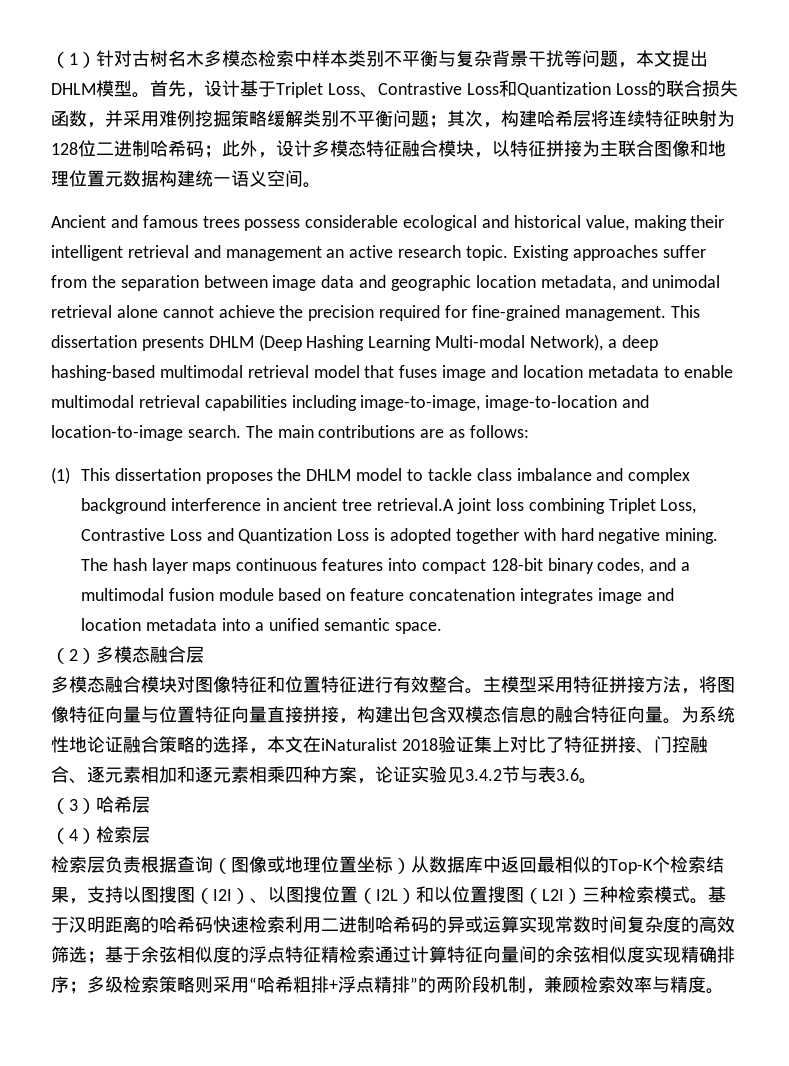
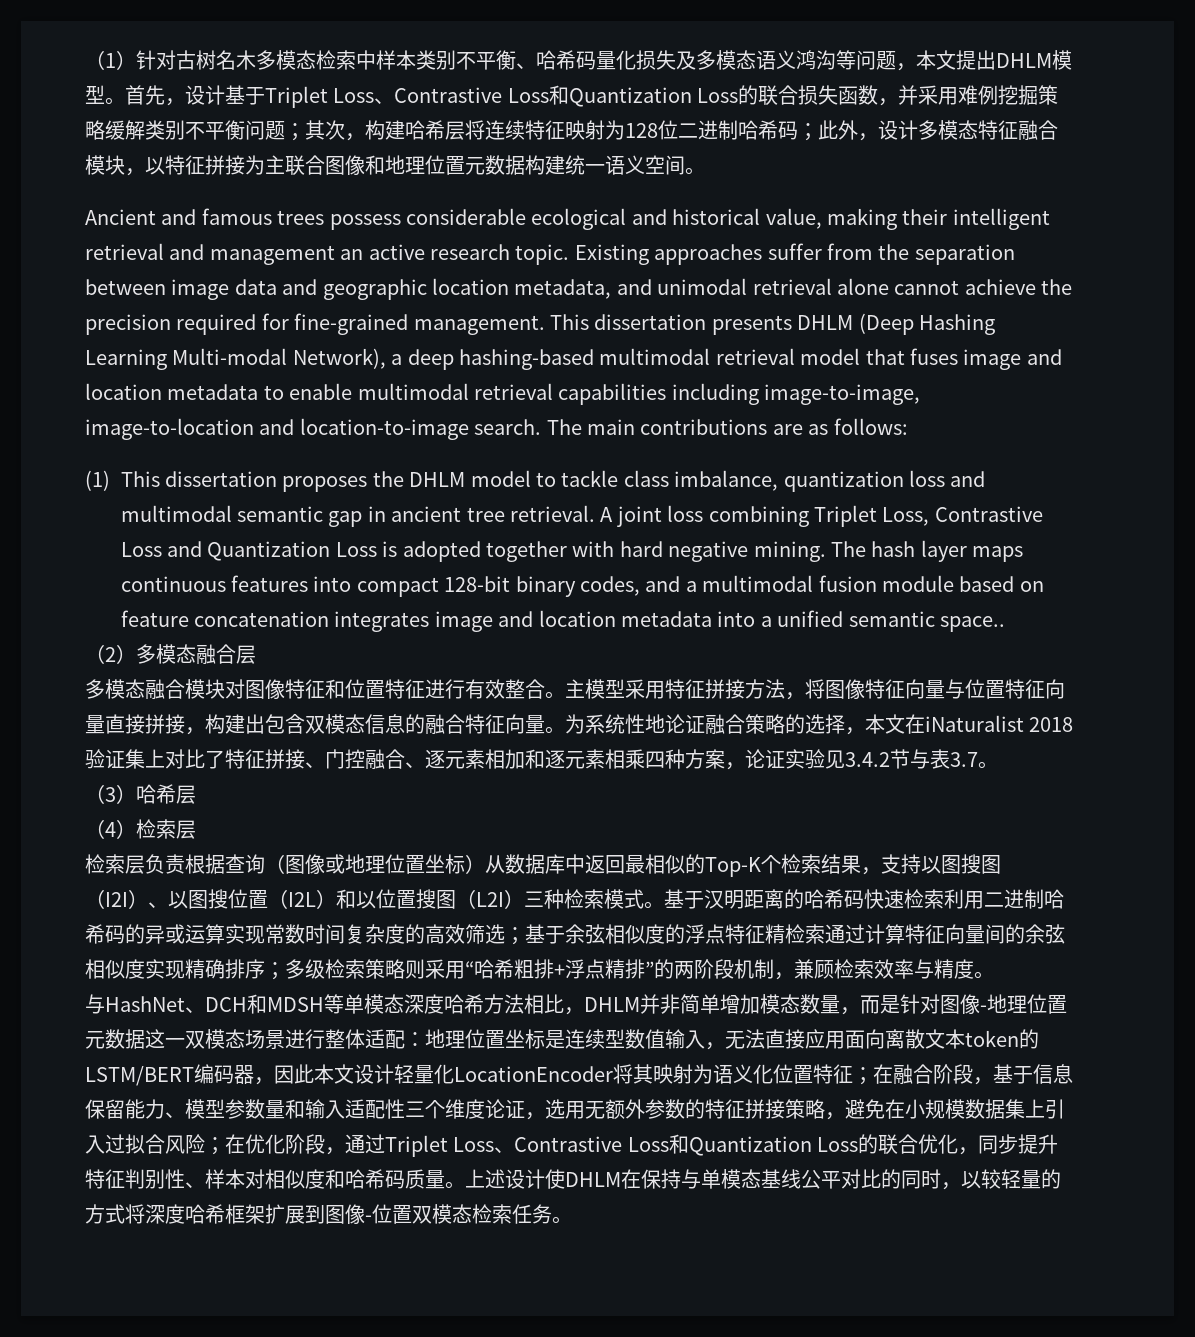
[438,50,564,67] 与复杂背景干扰 -> [516,50,836,70] 、哈希码量化损失及多模态语义鸿沟
[516,468,691,484] [80,498,261,514] imbalance and complex background interference -> [674,470,986,492] [120,505,363,527] imbalance, quantization loss and multimodal semantic gap
[377,498,455,511] retrieval.A -> [509,505,614,522] retrieval. A
[395,622,443,634] space. -> [939,616,1005,632] space..
[556,768,579,781] 3.6 -> [950,752,978,767] 3.7
(724, 991) none -> [85,994,1067,1015] [85,1029,1039,1050] [85,1064,1073,1086] [85,1099,1065,1120] [85,1134,1059,1157] [85,1169,1061,1190] [85,1204,572,1224] // 与HashNet、DCH和MDSH等单模态深度哈希方法相比，DHLM并非简单增加模态数量，而是针对图像-地理位置元数据这一双模态场景进行整体适配：地理位置坐标是连续型数值输入，无法直接应用面向离散文本token的LSTM/BERT编码器，因此本文设计轻量化LocationEncoder将其映射为语义化位置特征；在融合阶段，基于信息保留能力、模型参数量和输入适配性三个维度论证，选用无额外参数的特征拼接策略，避免在小规模数据集上引入过拟合风险；在优化阶段，通过Triplet Loss、Contrastive Loss和Quantization Loss的联合优化，同步提升特征判别性、样本对相似度和哈希码质量。上述设计使DHLM在保持与单模态基线公平对比的同时，以较轻量的方式将深度哈希框架扩展到图像-位置双模态检索任务。

